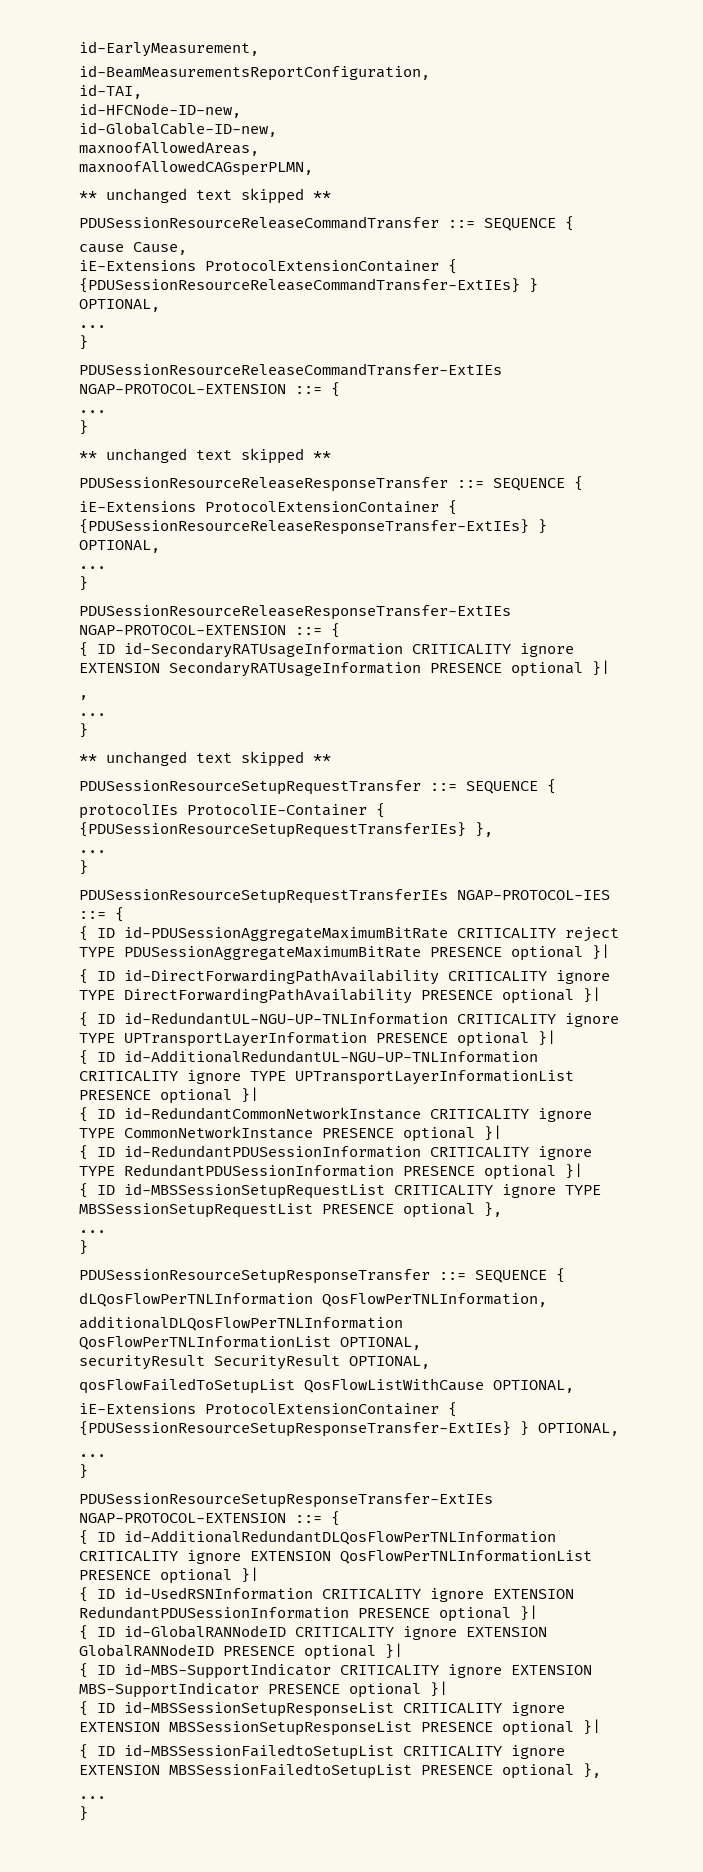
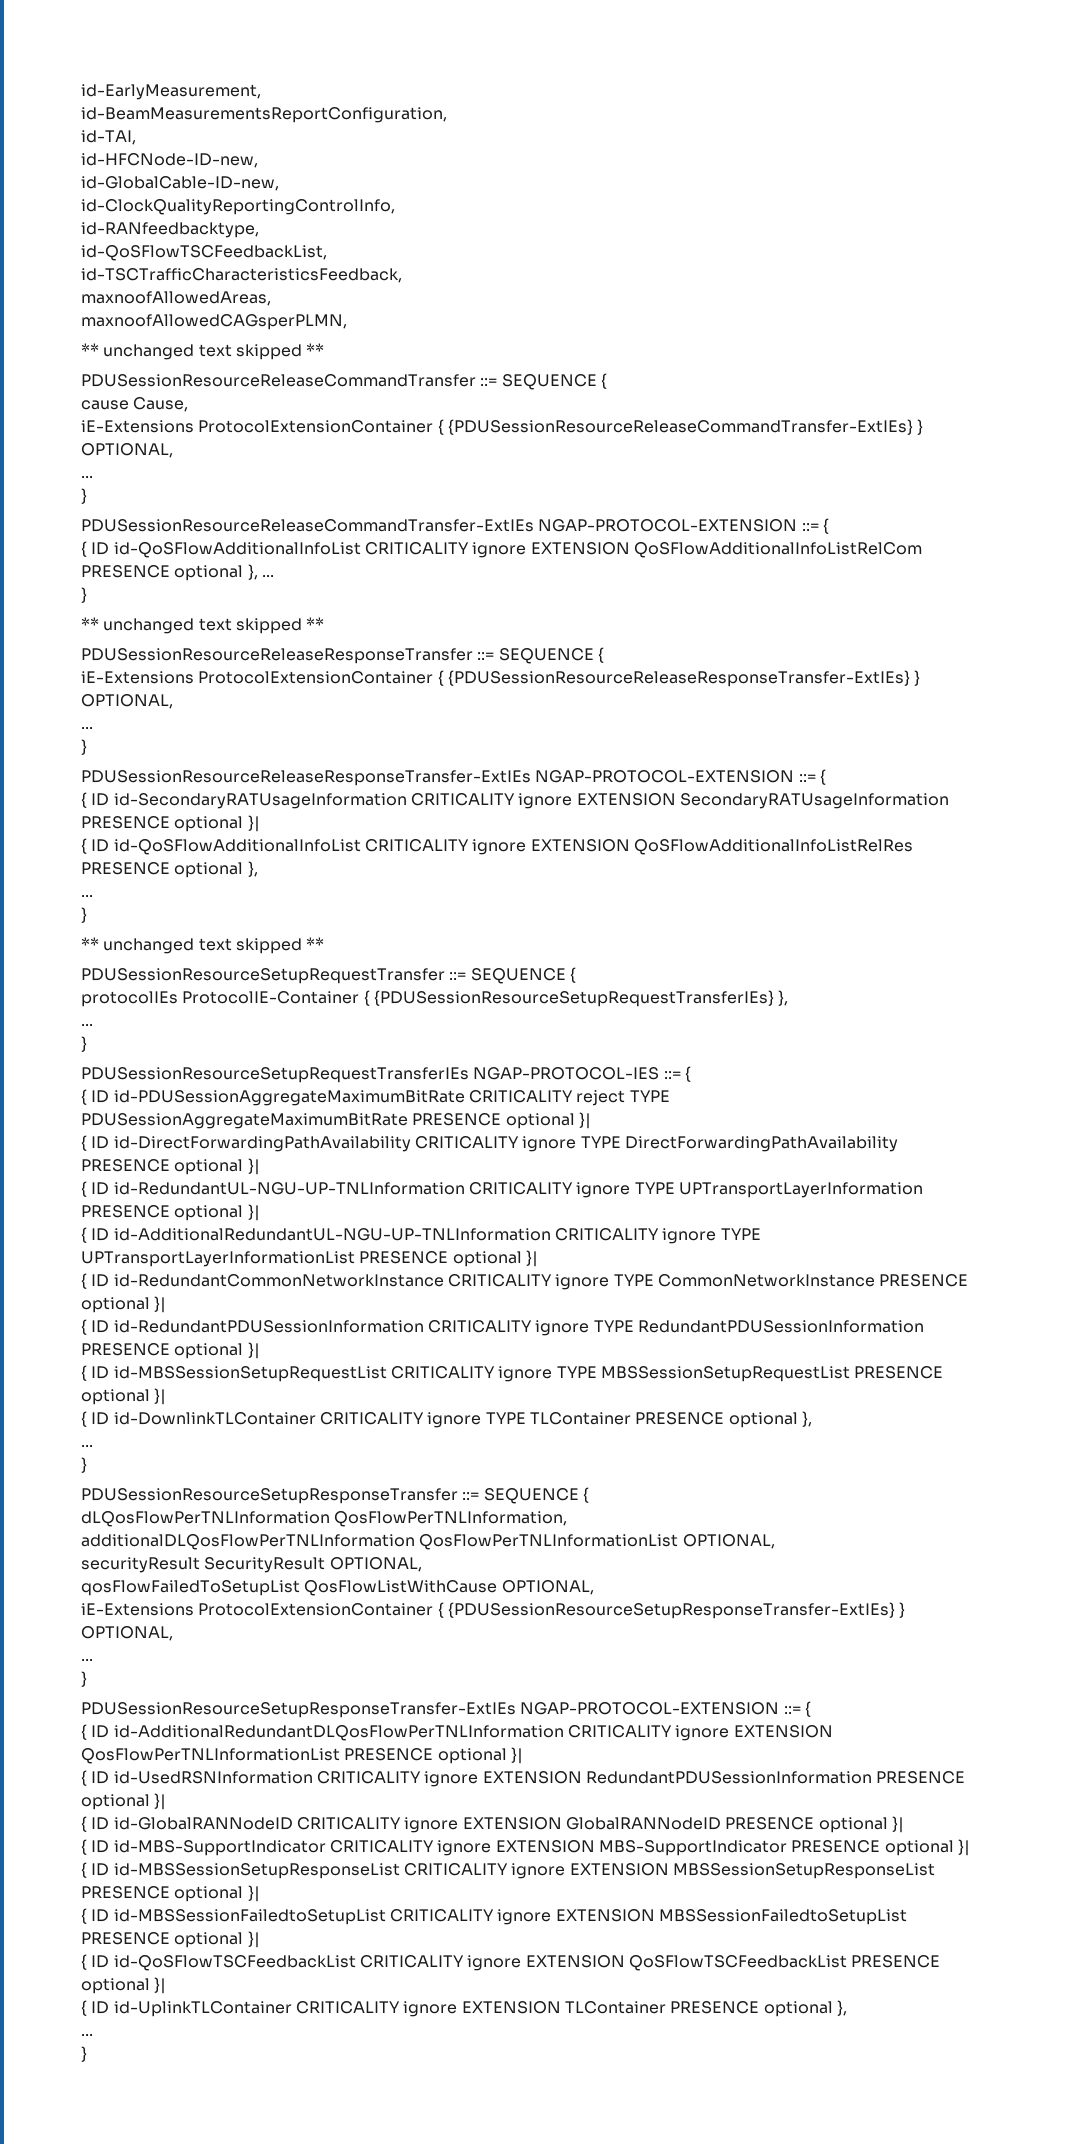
(277, 129) none -> [81,199,395,215] [81,222,259,238] [81,245,327,261] [81,268,402,283] // id-ClockQualityReportingControlInfo, // id-RANfeedbacktype, // id-QoSFlowTSCFeedbackList, // id-TSCTrafficCharacteristicsFeedback,
(340, 389) none -> [81,541,922,558] [81,564,258,581] { ID id-QoSFlowAdditionalInfoList CRITICALITY ignore EXTENSION QoSFlowAdditionalInfoListRelCom PRESENCE optional },
[79,695,88,700] , -> [81,838,913,855] [81,861,258,878] { ID id-QoSFlowAdditionalInfoList CRITICALITY ignore EXTENSION QoSFlowAdditionalInfoListRelRes PRESENCE optional },
(475, 1210) none -> [154,1388,167,1405] [81,1411,798,1428] }| // { ID id-DownlinkTLContainer CRITICALITY ignore TYPE TLContainer PRESENCE optional
(574, 1771) none -> [247,1931,260,1948] [81,1954,941,1971] [81,1977,167,1994] [81,2000,833,2017] }| // { ID id-QoSFlowTSCFeedbackList CRITICALITY ignore EXTENSION QoSFlowTSCFeedbackList PRESENCE optional }| // { ID id-UplinkTLContainer CRITICALITY ignore EXTENSION TLContainer PRESENCE optional

